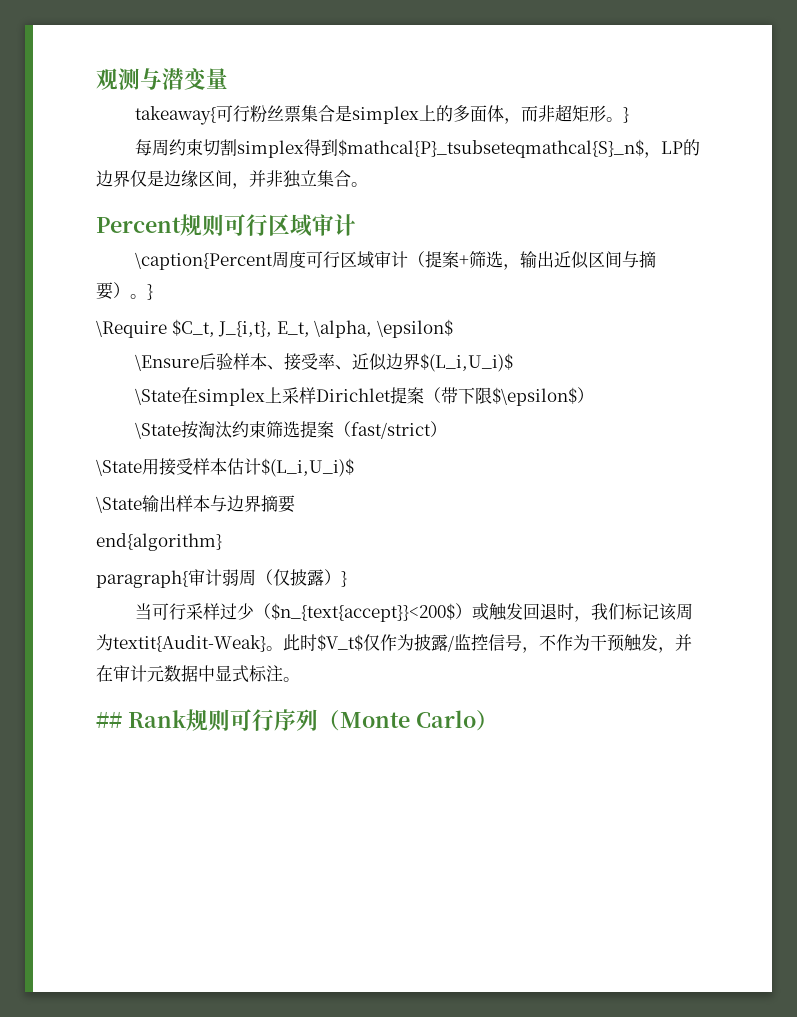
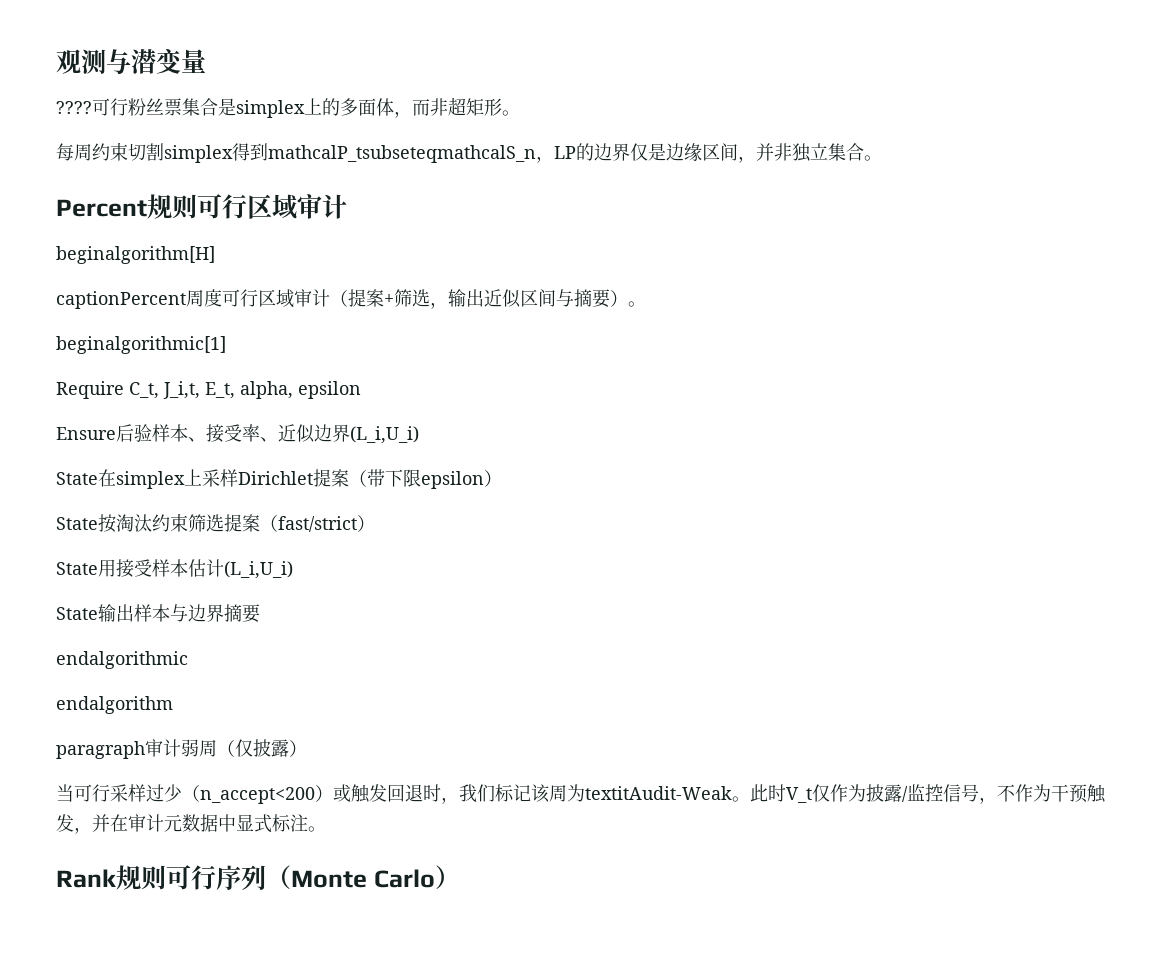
[135,106,217,125] takeaway{ -> [56,101,92,114] ????
[623,107,630,123] } -> (520, 113) none
[338,139,645,158] $mathcal{P}_tsubseteqmathcal{S}_n$ -> [268,145,536,163] mathcalP_tsubseteqmathcalS_n
[135,252,274,270] \caption{Percent -> [56,246,215,264] [56,291,186,309] beginalgorithm[H] // captionPercent
[147,284,153,300] [96,319,453,338] [135,354,200,371] } // \Require $C_t, J_{i,t}, E_t, \alpha, \epsilon$ // \Ensure -> [56,336,226,354] [56,381,361,399] [56,427,116,440] // beginalgorithmic[1] // Require C_t, J_i,t, E_t, alpha, epsilon // Ensure
[420,353,514,372] [135,388,182,405] $(L_i,U_i)$ // \State -> [350,426,419,444] [56,472,98,485] (L_i,U_i) // State
[492,387,595,406] [135,422,182,439] $\epsilon$） // \State -> [421,470,502,489] [56,517,98,530] epsilon） // State
[96,459,142,476] \State -> [56,562,98,575] State
[261,458,354,477] [96,496,142,513] $(L_i,U_i)$ // \State -> [224,561,293,579] [56,607,98,620] (L_i,U_i) // State
[96,533,222,551] [96,570,188,588] end{algorithm} // paragraph{ -> [56,651,188,669] [56,696,173,714] [56,741,145,759] endalgorithmic // endalgorithm // paragraph
[341,571,347,587] } -> (307, 748) none
[271,603,456,622] $n_{text{accept}}<200$ -> [200,787,315,804] n_accept<200
[113,634,363,652] textit{Audit-Weak}。此时$V_t$ -> [585,784,812,803] textitAudit-Weak。此时V_t
[96,711,122,728] ## -> (326, 829) none

